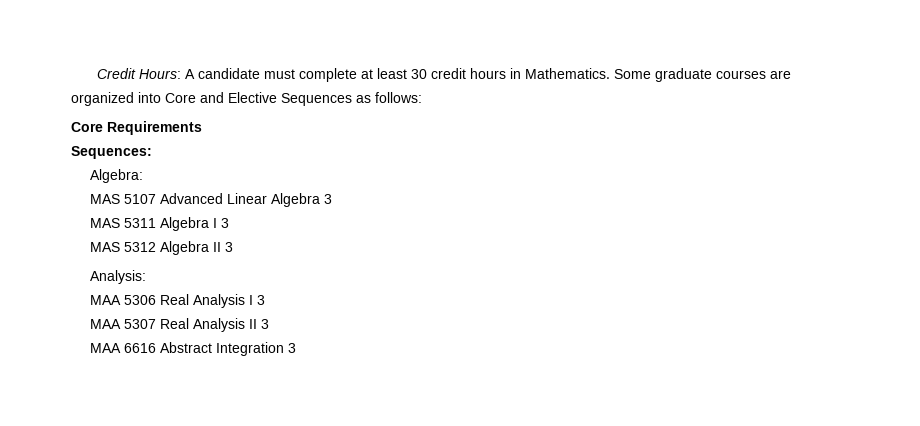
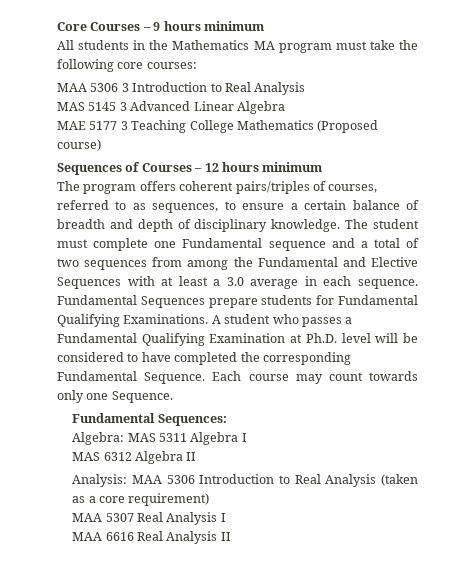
[97,68,792,82] [71,92,422,106] [71,121,202,135] [71,146,152,159] [89,169,143,183] [89,193,332,207] Credit Hours: A candidate must complete at least 30 credit hours in Mathematics. Some graduate courses are organized into Core and Elective Sequences as follows: // Core Requirements // Sequences: // Algebra: // MAS 5107 Advanced Linear Algebra 3 // -> [57,21,264,31] [57,40,418,53] [57,59,197,72] [57,82,306,95] [57,101,285,114] [57,120,379,133] [57,139,101,151] [57,162,323,175] [57,181,378,194] [57,200,420,213] [57,219,419,232] [57,238,419,251] [57,257,418,270] [57,276,418,289] [57,295,419,308] [57,314,353,327] [57,333,419,346] [57,352,351,365] [57,371,418,384] [57,390,173,403] [72,413,227,426] [72,432,125,445] Core Courses – 9 hours minimum // All students in the Mathematics MA program must take the following core courses: // MAA 5306 3 Introduction to Real Analysis // MAS 5145 3 Advanced Linear Algebra // MAE 5177 3 Teaching College Mathematics (Proposed course) // Sequences of Courses – 12 hours minimum // The program offers coherent pairs/triples of courses, referred to as sequences, to ensure a certain balance of breadth and depth of disciplinary knowledge. The student must complete one Fundamental sequence and a total of two sequences from among the Fundamental and Elective Sequences with at least a 3.0 average in each sequence. Fundamental Sequences prepare students for Fundamental Qualifying Examinations. A student who passes a Fundamental Qualifying Examination at Ph.D. level will be considered to have completed the corresponding Fundamental Sequence. Each course may count towards only one Sequence. // Fundamental Sequences: // Algebra:
[220,218,229,228] [89,242,156,252] 3 // MAS 5312 -> [72,452,132,461] // MAS 6312
[224,242,233,252] 3 -> (197, 456) none
[89,294,265,308] // MAA 5306 Real Analysis I 3 -> [131,474,418,487] [72,493,210,506] MAA 5306 Introduction to Real Analysis (taken as a core requirement)
[248,319,269,329] II 3 -> [220,513,226,522] I
[159,342,296,356] Abstract Integration 3 -> [137,531,231,544] Real Analysis II

